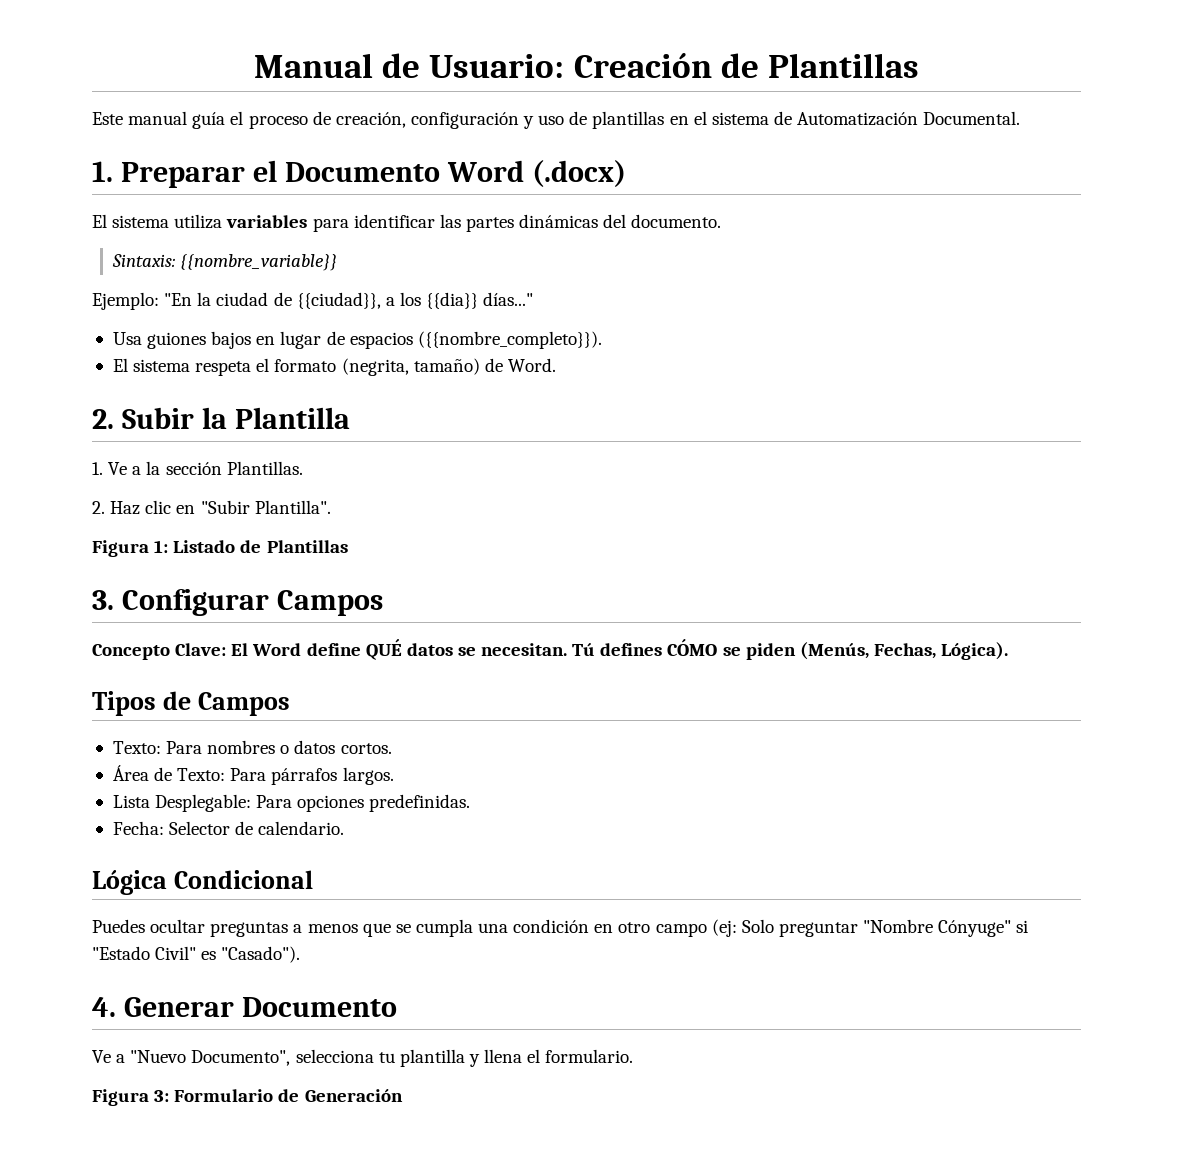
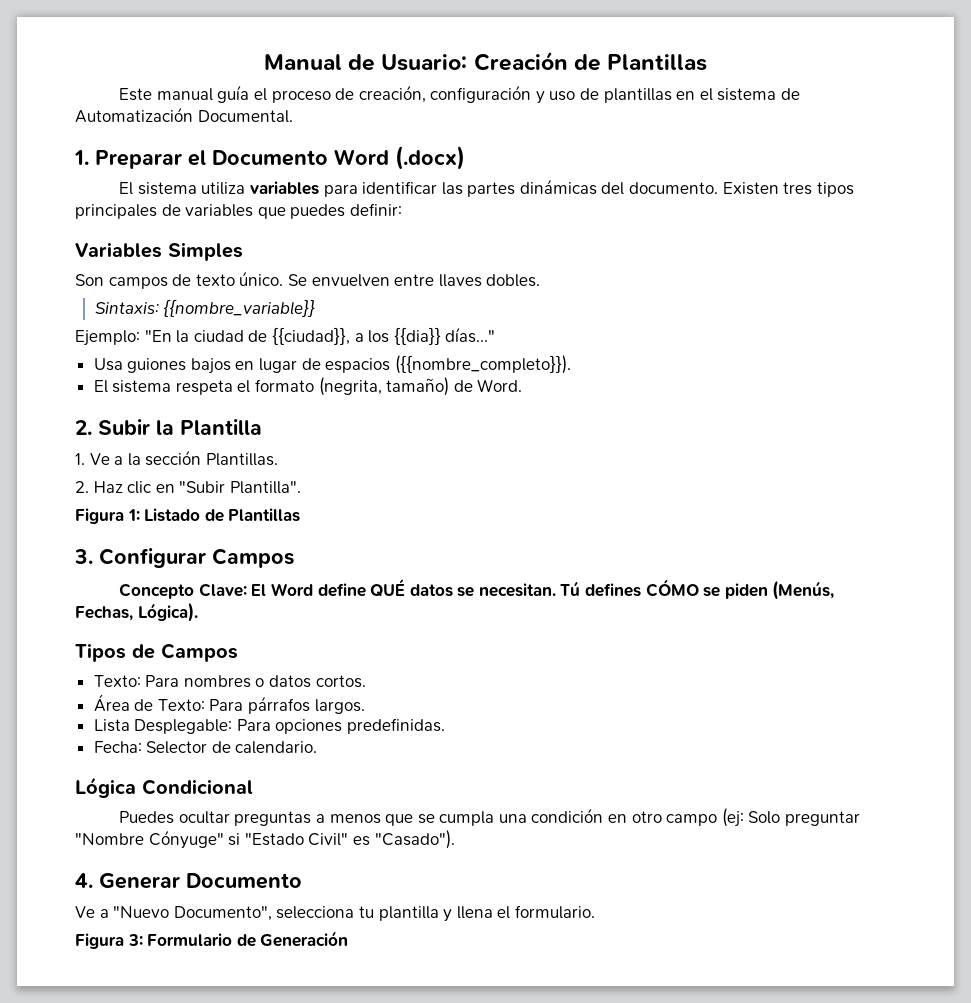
(722, 221) none -> [722,182,854,197] [75,203,402,219] [75,242,243,261] [75,271,541,289] Existen tres tipos principales de variables que puedes definir: // Variables Simples // Son campos de texto único. Se envuelven entre llaves dobles.

